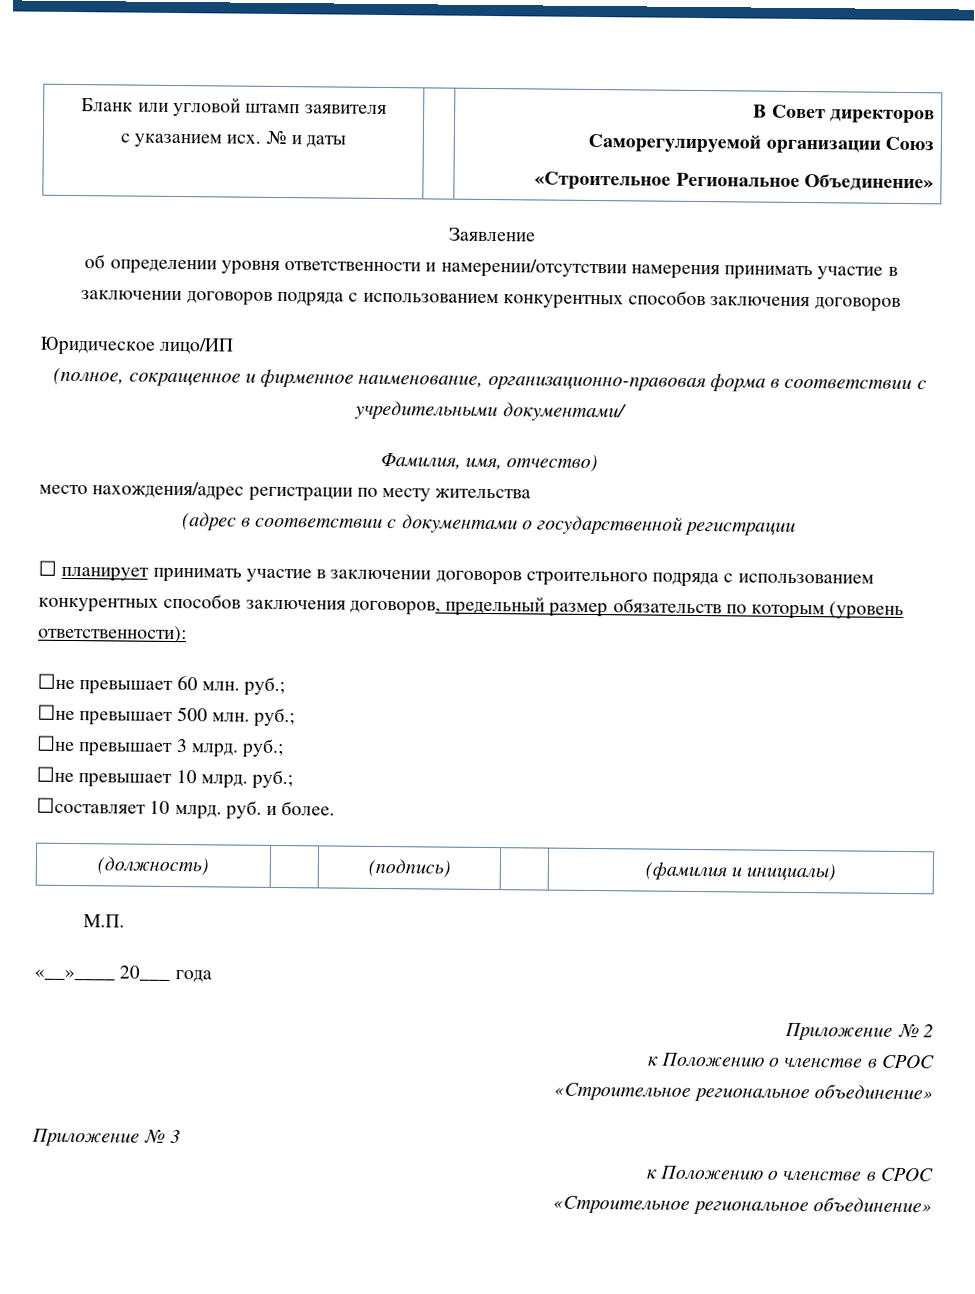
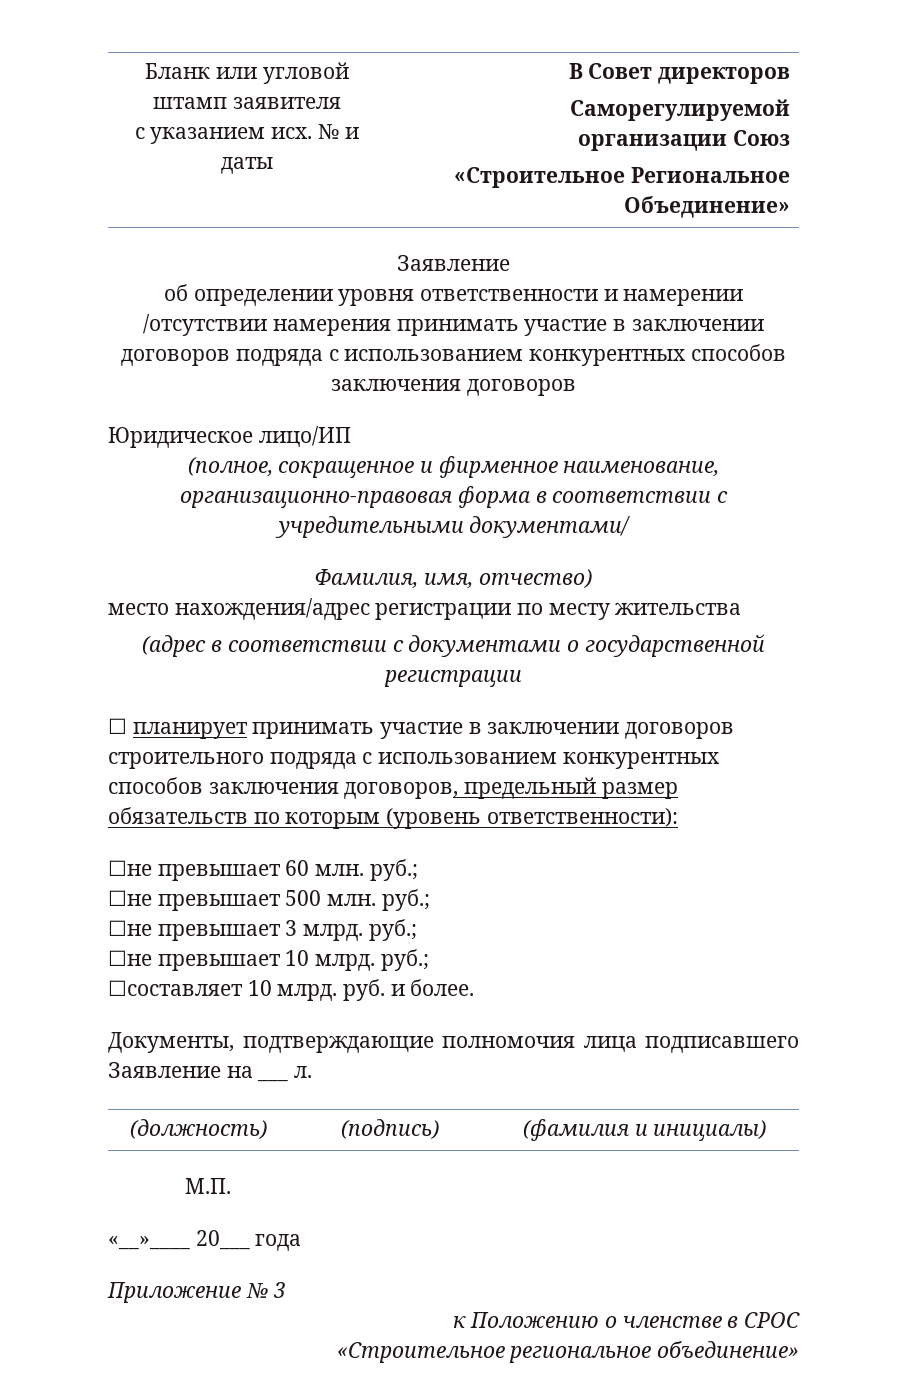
[440,258,627,279] намерении/отсутствии -> [623,289,744,306] [143,314,268,336] намерении /отсутствии
(336, 808) none -> [108,1032,799,1053] [108,1062,253,1078] [257,1078,289,1082] [294,1066,313,1078] // Документы, подтверждающие полномочия лица подписавшего Заявление на ___ л.
[785,1022,934,1041] [646,1052,935,1069] [554,1082,933,1103] // Приложение № 2 // к Положению о членстве в СРОС // «Строительное региональное объединение» -> (302, 1242) none

